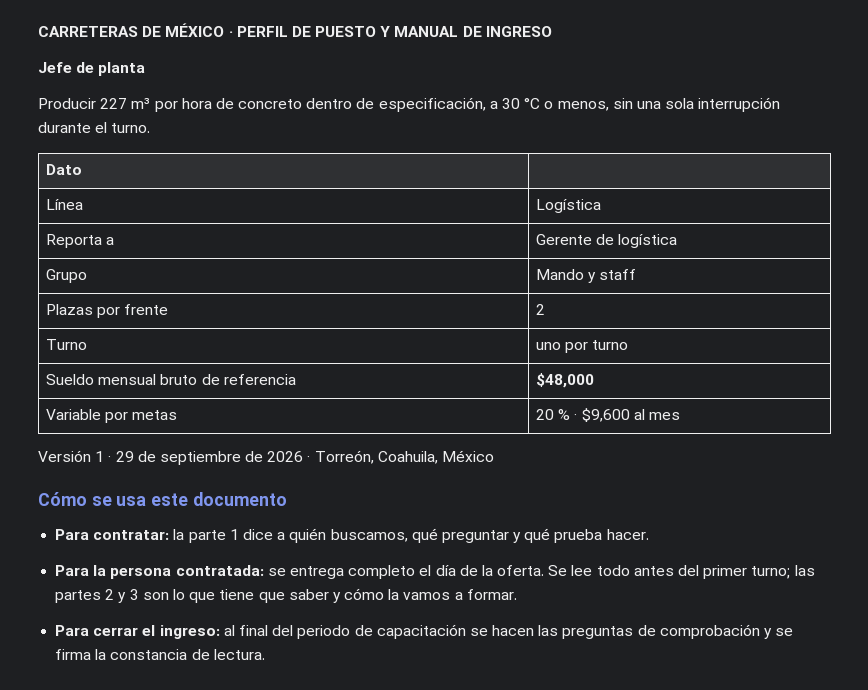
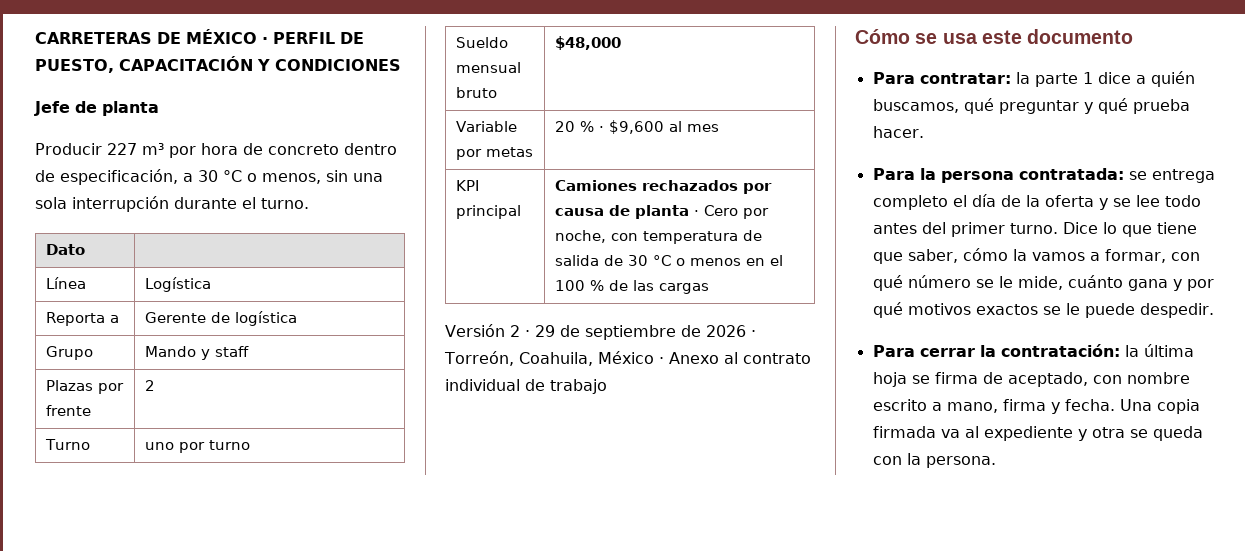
[315,26,552,37] PUESTO Y MANUAL DE INGRESO -> [35,56,401,73] PUESTO, CAPACITACIÓN Y CONDICIONES
[201,374,296,385] de referencia -> (498, 92) none
(680, 416) none -> [456,180,480,191] [456,205,522,219] [555,180,773,194] [555,205,770,219] [555,230,763,244] [555,255,784,266] [555,280,710,294] // KPI principal | Camiones rechazados por causa de planta · Cero por noche, con temperatura de salida de 30 °C o menos en el 100 % de las cargas
[95,451,105,462] 1 -> [509,325,520,337] 2
(495, 456) none -> [658,352,811,364] [445,379,607,394] · Anexo al contrato individual de trabajo
[497,565,568,576] oferta. Se -> [1044,195,1131,210] oferta y se
[751,565,815,579] [55,589,169,603] turno; las partes 2 y 3 son -> [1009,222,1098,234] turno. Dice
[288,589,341,603] saber y -> [907,249,958,263] saber,
[466,589,517,600] [55,624,794,639] [55,649,265,660] formar. // Para cerrar el ingreso: al final del periodo de capacitación se hacen las preguntas de comprobación y se firma la constancia de lectura. -> [1104,249,1200,263] [872,275,1214,291] [872,302,1214,318] [872,344,1194,357] [872,372,1190,387] [872,399,1200,414] [872,426,1203,441] [872,453,996,468] formar, con qué número se le mide, cuánto gana y por qué motivos exactos se le puede despedir. // Para cerrar la contratación: la última hoja se firma de aceptado, con nombre escrito a mano, firma y fecha. Una copia firmada va al expediente y otra se queda con la persona.

